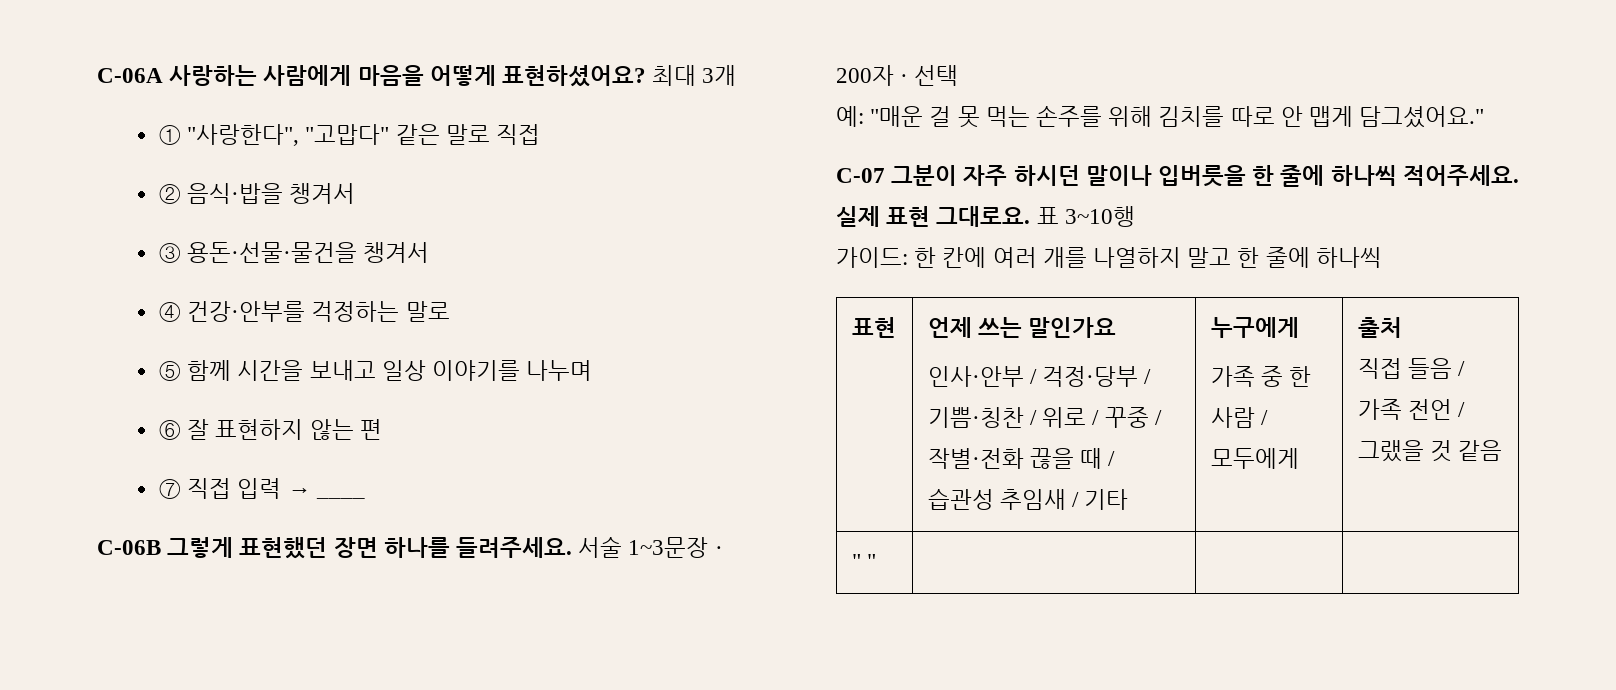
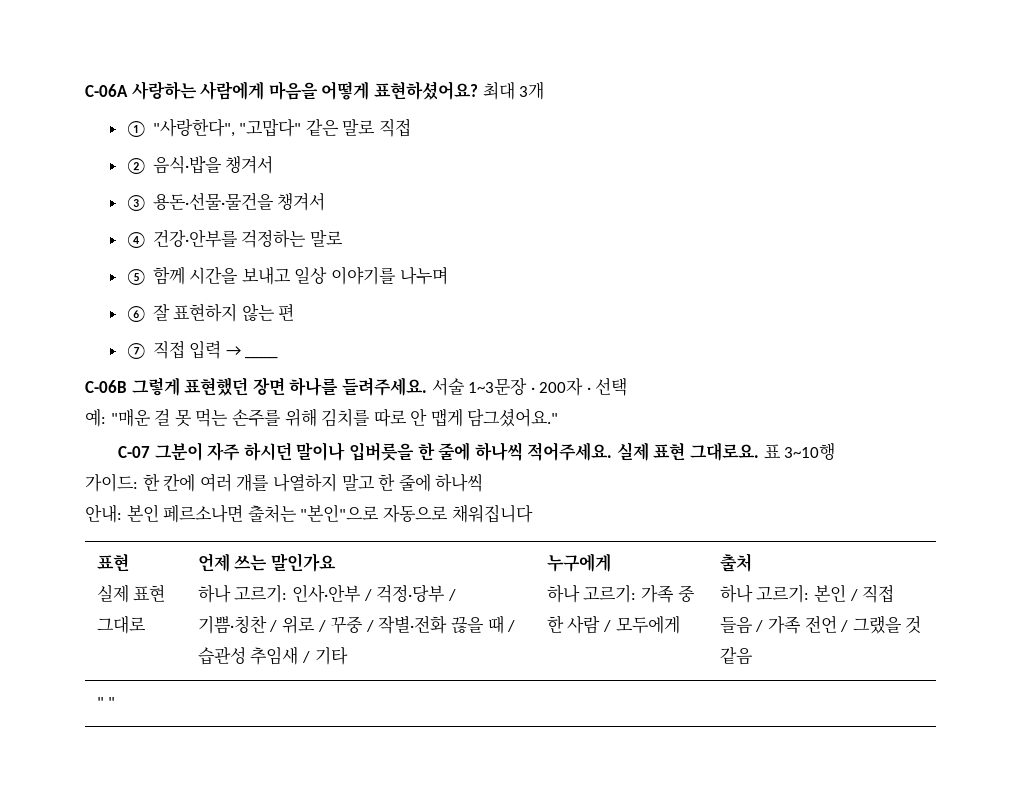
[851,317,896,338] // 표현 -> [85,504,533,523] [96,553,129,572] [96,584,166,603] [96,616,146,634] // 안내: 본인 페르소나면 출처는 "본인"으로 자동으로 채워집니다 // 표현 // 실제 표현 그대로
(1117, 327) none -> [197,584,288,603] 하나 고르기:
(1299, 327) none -> [546,584,637,603] 하나 고르기:
(1402, 327) none -> [719,584,858,603] 하나 고르기: 본인 /

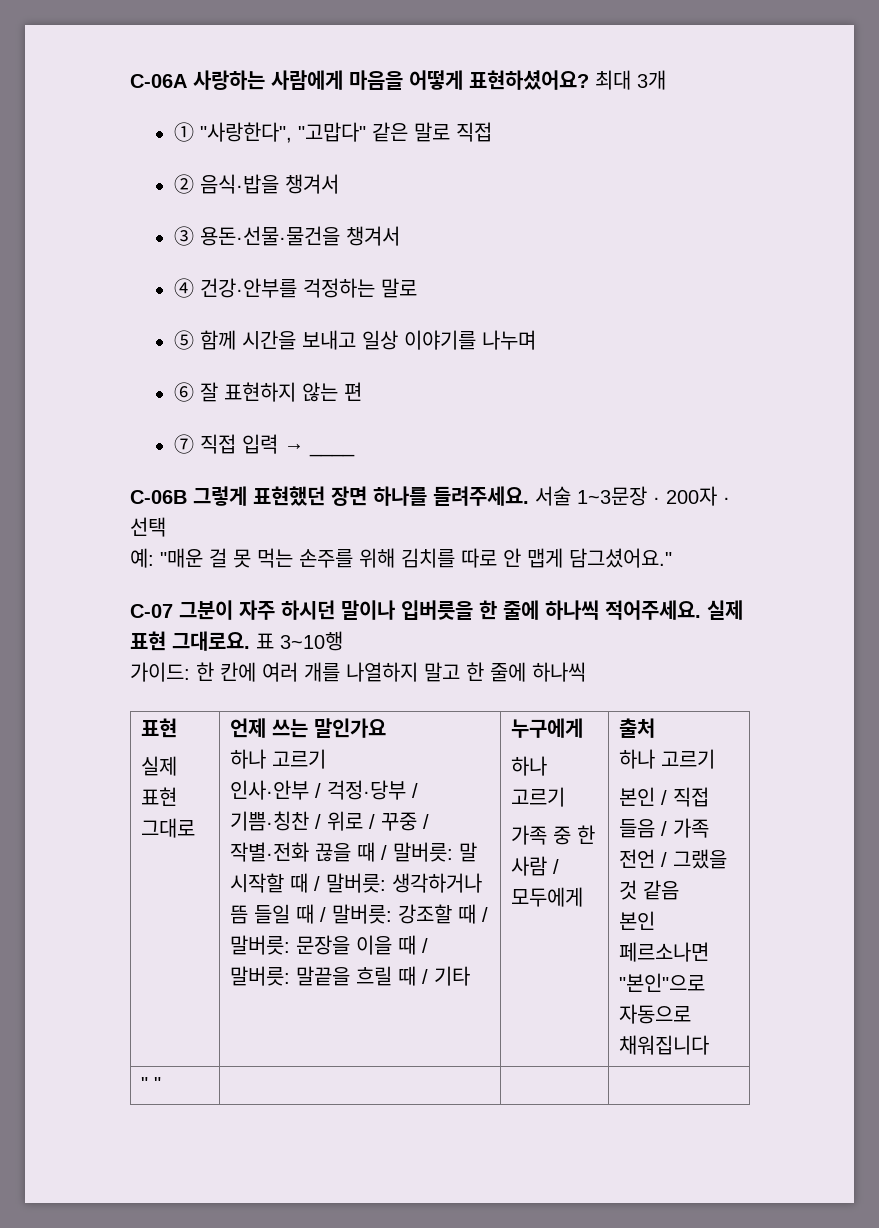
[85,504,533,523] // 안내: 본인 페르소나면 출처는 "본인"으로 자동으로 채워집니다 -> (586, 672) none
[234,585,288,603] 고르기: -> [272,749,327,769] 고르기 //
[197,646,299,665] 습관성 추임새 -> [393,842,478,862] [230,873,483,893] [230,904,489,924] [230,935,429,955] [230,966,417,986] 말버릇: 말 시작할 때 / 말버릇: 생각하거나 뜸 들일 때 / 말버릇: 강조할 때 / 말버릇: 문장을 이을 때 / 말버릇: 말끝을 흐릴 때
[583,585,637,603] 고르기: -> [511,787,566,807] 고르기 //
[756,585,810,603] 고르기: -> [661,749,716,769] 고르기 //
(753, 655) none -> [619,911,656,930] [619,942,710,962] [619,973,706,992] [619,1004,692,1024] [619,1035,710,1055] // 본인 페르소나면 "본인"으로 자동으로 채워집니다

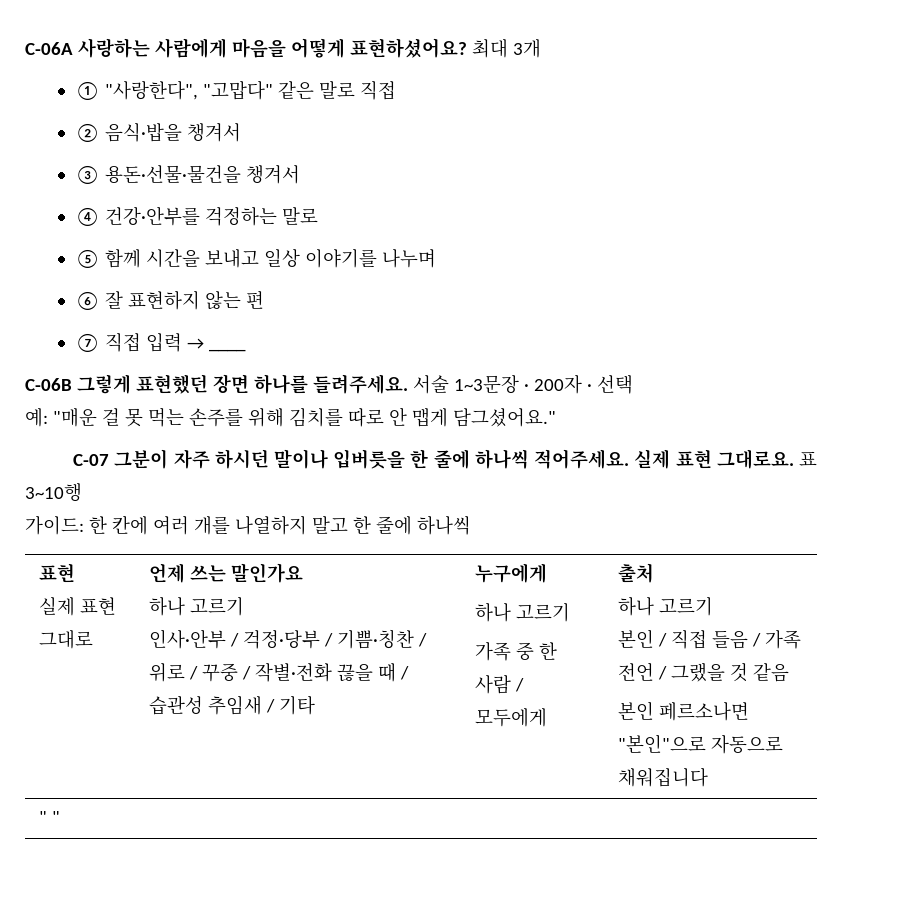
[393,842,478,862] [230,873,483,893] [230,904,489,924] [230,935,429,955] [230,966,417,986] 말버릇: 말 시작할 때 / 말버릇: 생각하거나 뜸 들일 때 / 말버릇: 강조할 때 / 말버릇: 문장을 이을 때 / 말버릇: 말끝을 흐릴 때 -> [148,695,262,715] 습관성 추임새

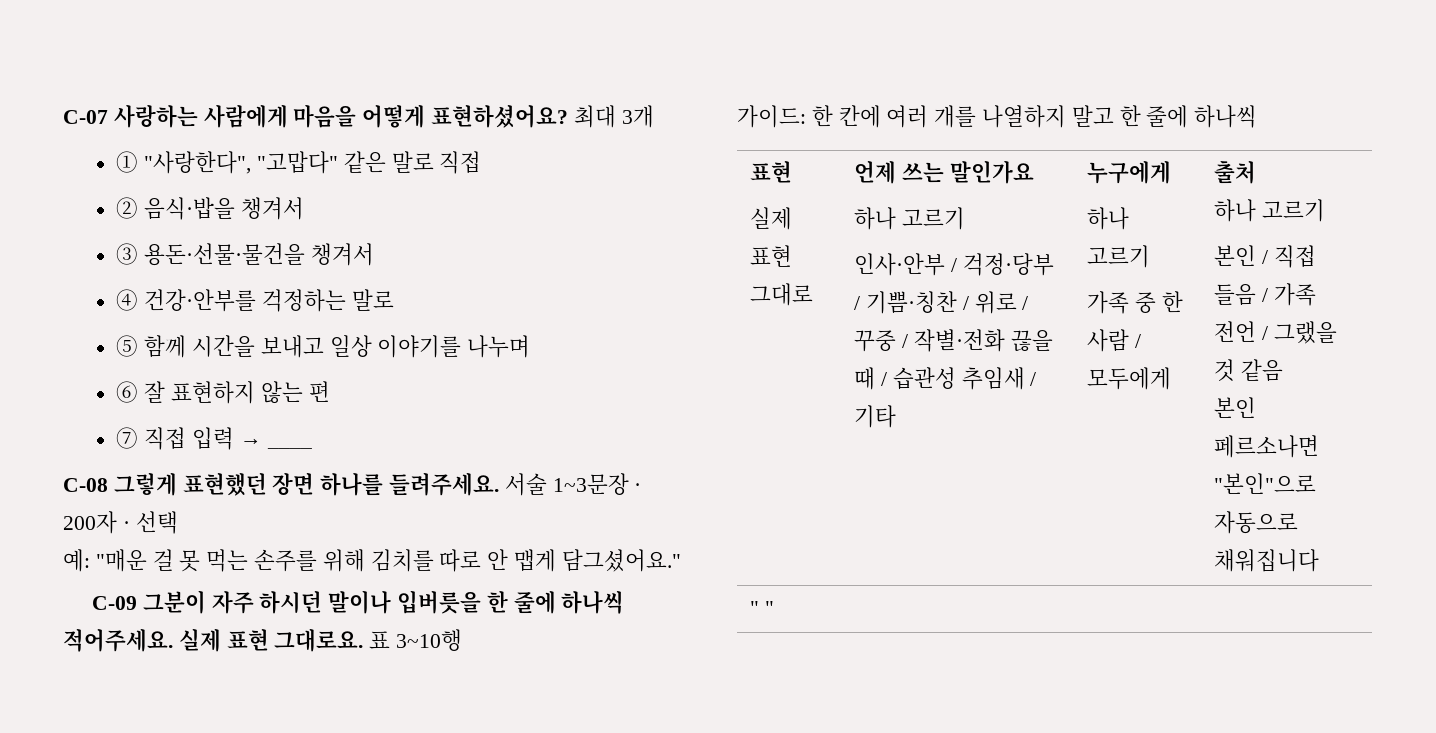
[25,42,73,55] C-06A -> [63,110,108,124] C-07
[25,378,72,391] C-06B -> [63,478,108,492] C-08
[73,454,110,466] C-07 -> [92,596,138,610] C-09

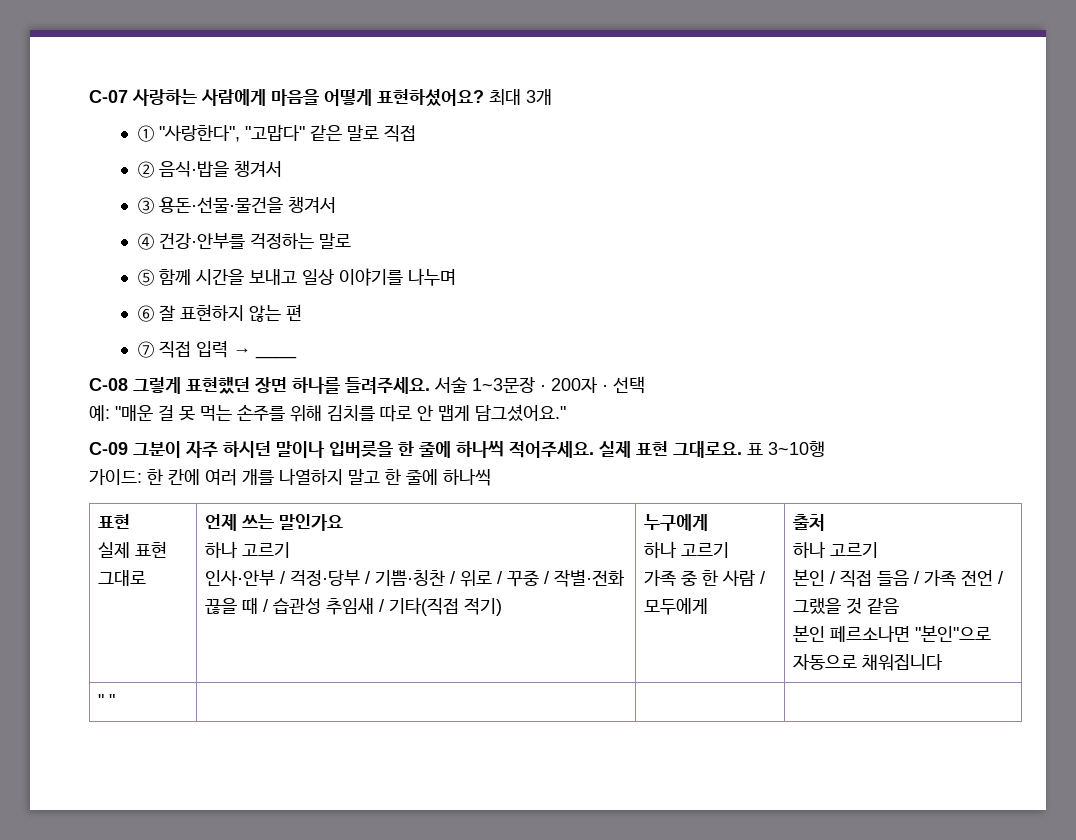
[854,405,897,428] 기타 -> [388,597,502,616] 기타(직접 적기)

